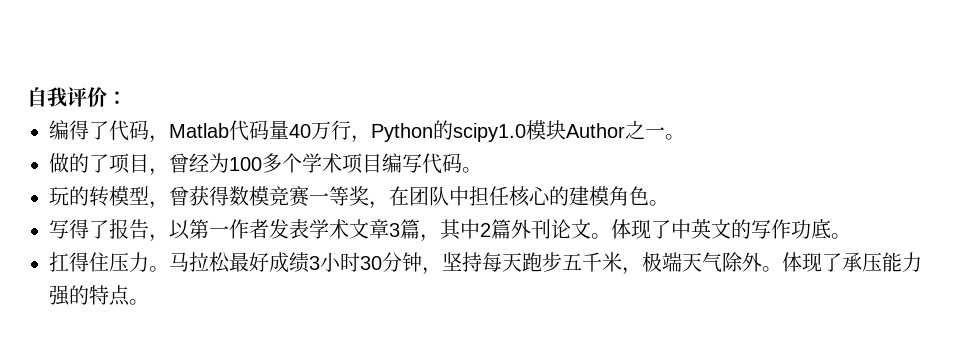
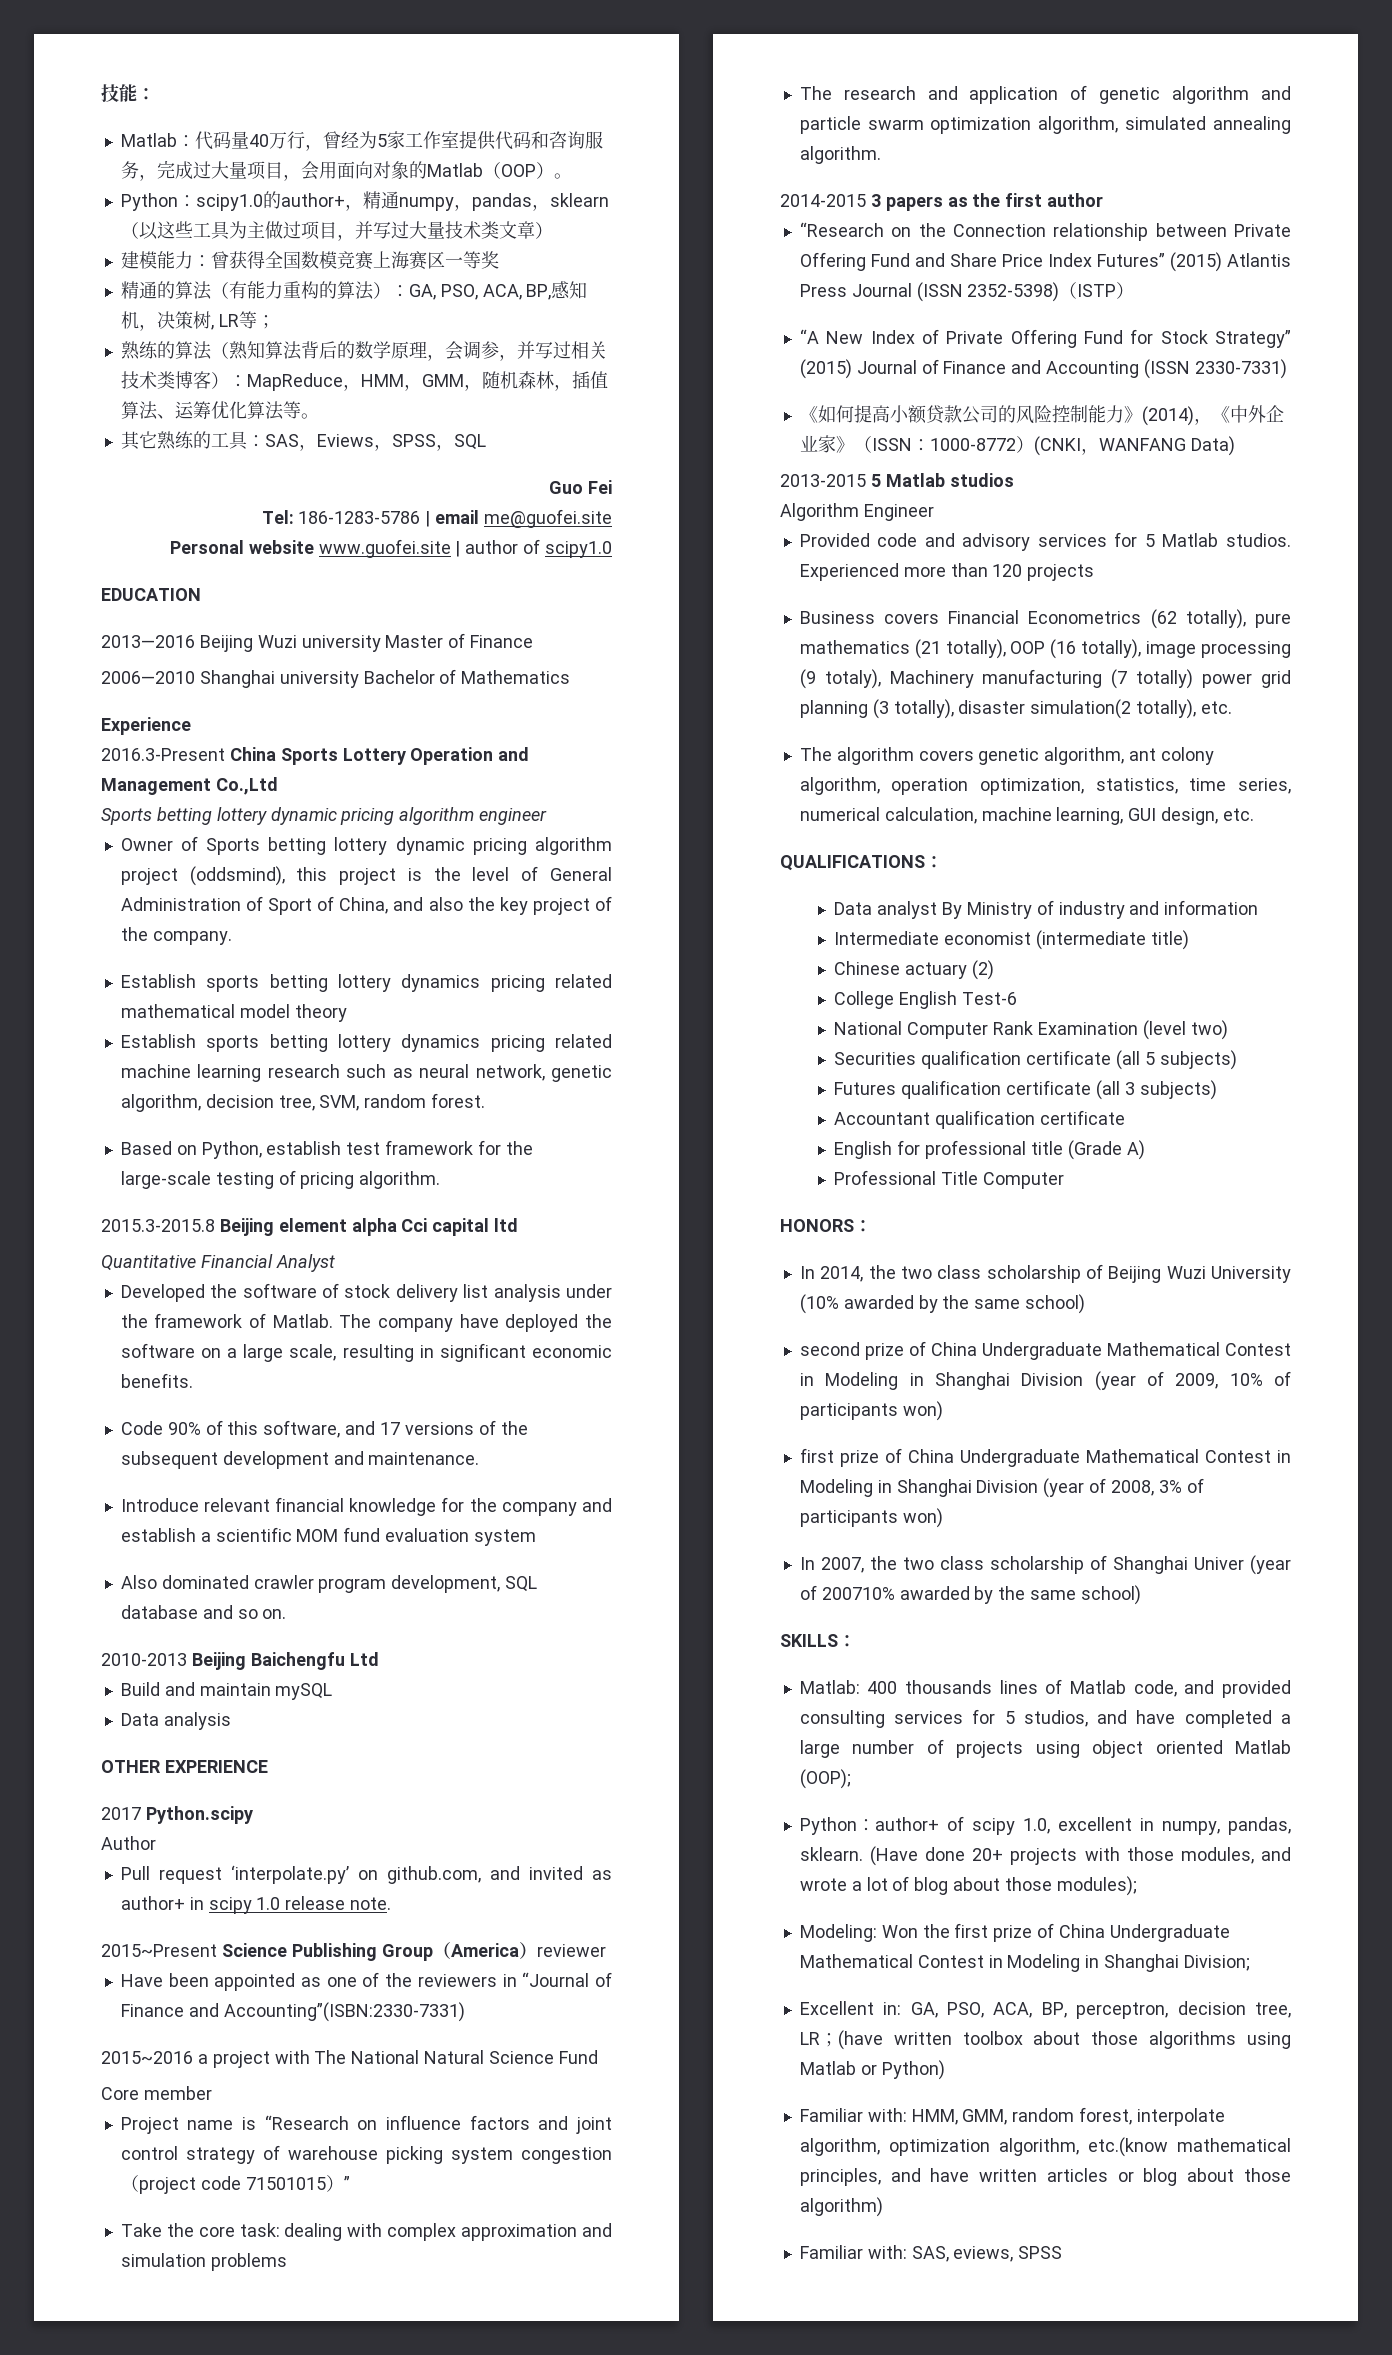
[27,87,127,107] [49,120,685,143] [49,153,482,176] [49,186,669,209] [49,219,851,242] [49,252,922,275] [49,285,149,306] 自我评价： // 编得了代码，Matlab代码量40万行，Python的scipy1.0模块Author之一。 // 做的了项目，曾经为100多个学术项目编写代码。 // 玩的转模型，曾获得数模竞赛一等奖，在团队中担任核心的建模角色。 // 写得了报告，以第一作者发表学术文章3篇，其中2篇外刊论文。体现了中英文的写作功底。 // 扛得住压力。马拉松最好成绩3小时30分钟，坚持每天跑步五千米，极端天气除外。体现了承压能力强的特点。 -> [101,84,155,102] [120,131,603,151] [120,160,572,181] [120,191,609,211] [120,221,553,241] [120,251,499,270] [120,281,588,300] [120,311,275,331] [120,341,607,361] [120,371,608,391] [120,401,319,420] [120,431,486,451] [549,480,612,494] [261,509,612,528] [169,539,612,558] [101,588,201,601] [101,633,534,652] [101,669,571,688] [101,717,191,735] [101,747,530,765] [101,777,278,795] [101,807,548,825] [120,836,612,855] [120,866,612,886] [120,896,612,915] [120,927,232,945] [120,974,612,992] [120,1004,347,1022] [120,1034,612,1052] [120,1064,612,1082] [120,1093,486,1112] [120,1140,533,1159] [120,1170,441,1189] [101,1218,519,1236] [101,1254,335,1272] [120,1283,612,1302] [120,1313,612,1332] [120,1343,612,1362] [120,1373,193,1388] [120,1420,528,1438] [120,1451,480,1469] [120,1497,612,1516] [120,1527,536,1546] [120,1575,538,1593] [120,1605,287,1619] [101,1652,379,1670] [120,1682,333,1700] [120,1712,231,1730] [101,1760,268,1773] [101,1806,253,1824] [101,1836,156,1850] [120,1865,612,1884] [120,1896,392,1914] [101,1941,606,1961] [120,1972,612,1991] [120,2002,465,2022] [101,2050,598,2068] [101,2086,212,2100] [120,2115,612,2134] [120,2145,612,2164] [120,2175,350,2194] [120,2223,612,2241] [120,2253,287,2271] [799,85,1291,104] [799,116,1291,134] [799,146,881,164] [780,193,1104,211] [799,222,1291,241] [799,252,1291,272] [799,282,1135,302] [799,329,1291,348] [799,359,1287,379] [799,405,1284,426] [799,435,1235,456] [780,473,1014,487] [780,503,934,521] [799,532,1291,551] [799,563,1095,581] [799,609,1291,629] [799,639,1291,659] [799,669,1291,689] [799,699,1232,719] [799,747,1214,765] [799,777,1291,795] [799,807,1254,825] [780,855,943,871] [834,900,1259,919] [834,930,1189,950] [834,960,995,980] [834,991,1018,1009] [834,1020,1228,1040] [834,1050,1237,1070] [834,1080,1217,1100] [834,1110,1126,1129] [834,1140,1145,1160] [834,1170,1065,1189] [780,1219,872,1232] [799,1264,1291,1283] [799,1294,1086,1314] [799,1341,1291,1360] [799,1371,1291,1391] [799,1401,943,1421] [799,1448,1291,1467] [799,1478,1204,1498] [799,1508,943,1528] [799,1555,1291,1575] [799,1585,1141,1605] [780,1634,856,1647] [799,1679,1291,1698] [799,1709,1291,1728] [799,1739,1291,1758] [799,1769,851,1789] [799,1816,1291,1835] [799,1846,1291,1866] [799,1876,1137,1896] [799,1923,1230,1942] [799,1954,1250,1972] [799,2001,1291,2019] [799,2030,1291,2050] [799,2060,945,2080] [799,2107,1225,2126] [799,2137,1291,2157] [799,2168,1291,2186] [799,2197,883,2217] [799,2245,1063,2262] 技能： // Matlab：代码量40万行，曾经为5家工作室提供代码和咨询服务，完成过大量项目，会用面向对象的Matlab（OOP）。 // Python：scipy1.0的author+，精通numpy，pandas，sklearn（以这些工具为主做过项目，并写过大量技术类文章） // 建模能力：曾获得全国数模竞赛上海赛区一等奖 // 精通的算法（有能力重构的算法）：GA, PSO, ACA, BP,感知机，决策树, LR等； // 熟练的算法（熟知算法背后的数学原理，会调参，并写过相关技术类博客）：MapReduce，HMM，GMM，随机森林，插值算法、运筹优化算法等。 // 其它熟练的工具：SAS，Eviews，SPSS，SQL // Guo Fei // Tel: 186-1283-5786 | email me@guofei.site // Personal website www.guofei.site | author of scipy1.0 // EDUCATION // 2013—2016 Beijing Wuzi university Master of Finance // 2006—2010 Shanghai university Bachelor of Mathematics // Experience // 2016.3-Present China Sports Lottery Operation and Management Co.,Ltd // Sports betting lottery dynamic pricing algorithm engineer // Owner of Sports betting lottery dynamic pricing algorithm project (oddsmind), this project is the level of General Administration of Sport of China, and also the key project of the company. // Establish sports betting lottery dynamics pricing related mathematical model theory // Establish sports betting lottery dynamics pricing related machine learning research such as neural network, genetic algorithm, decision tree, SVM, random forest. // Based on Python, establish test framework for the large-scale testing of pricing algorithm. // 2015.3-2015.8 Beijing element alpha Cci capital ltd // Quantitative Financial Analyst // Developed the software of stock delivery list analysis under the framework of Matlab. The company have deployed the software on a large scale, resulting in significant economic benefits. // Code 90% of this software, and 17 versions of the subsequent development and maintenance. // Introduce relevant financial knowledge for the company and establish a scientific MOM fund evaluation system // Also dominated crawler program development, SQL database and so on. // 2010-2013 Beijing Baichengfu Ltd // Build and maintain mySQL // Data analysis // OTHER EXPERIENCE // 2017 Python.scipy // Author // Pull request ‘interpolate.py’ on github.com, and invited as author+ in scipy 1.0 release note. // 2015~Present Science Publishing Group（America）reviewer // Have been appointed as one of the reviewers in “Journal of Finance and Accounting”(ISBN:2330-7331) // 2015~2016 a project with The National Natural Science Fund // Core member // Project name is “Research on influence factors and joint control strategy of warehouse picking system congestion（project code 71501015）” // Take the core task: dealing with complex approximation and simulation problems // The research and application of genetic algorithm and particle swarm optimization algorithm, simulated annealing algorithm. // 2014-2015 3 papers as the first author // “Research on the Connection relationship between Private Offering Fund and Share Price Index Futures” (2015) Atlantis Press Journal (ISSN 2352-5398)（ISTP） // “A New Index of Private Offering Fund for Stock Strategy” (2015) Journal of Finance and Accounting (ISSN 2330-7331) // 《如何提高小额贷款公司的风险控制能力》(2014)，《中外企业家》（ISSN：1000-8772）(CNKI，WANFANG Data) // 2013-2015 5 Matlab studios // Algorithm Engineer // Provided code and advisory services for 5 Matlab studios. Experienced more than 120 projects // Business covers Financial Econometrics (62 totally), pure mathematics (21 totally), OOP (16 totally), image processing (9 totaly), Machinery manufacturing (7 totally) power grid planning (3 totally), disaster simulation(2 totally), etc. // The algorithm covers genetic algorithm, ant colony algorithm, operation optimization, statistics, time series, numerical calculation, machine learning, GUI design, etc. // QUALIFICATIONS： // Data analyst By Ministry of industry and information // Intermediate economist (intermediate title) // Chinese actuary (2) // College English Test-6 // National Computer Rank Examination (level two) // Securities qualification certificate (all 5 subjects) // Futures qualification certificate (all 3 subjects) // Accountant qualification certificate // English for professional title (Grade A) // Professional Title Computer // HONORS： // In 2014, the two class scholarship of Beijing Wuzi University (10% awarded by the same school) // second prize of China Undergraduate Mathematical Contest in Modeling in Shanghai Division (year of 2009, 10% of participants won) // first prize of China Undergraduate Mathematical Contest in Modeling in Shanghai Division (year of 2008, 3% of participants won) // In 2007, the two class scholarship of Shanghai Univer (year of 200710% awarded by the same school) // SKILLS： // Matlab: 400 thousands lines of Matlab code, and provided consulting services for 5 studios, and have completed a large number of projects using object oriented Matlab (OOP); // Python：author+ of scipy 1.0, excellent in numpy, pandas, sklearn. (Have done 20+ projects with those modules, and wrote a lot of blog about those modules); // Modeling: Won the first prize of China Undergraduate Mathematical Contest in Modeling in Shanghai Division; // Excellent in: GA, PSO, ACA, BP, perceptron, decision tree, LR；(have written toolbox about those algorithms using Matlab or Python) // Familiar with: HMM, GMM, random forest, interpolate algorithm, optimization algorithm, etc.(know mathematical principles, and have written articles or blog about those algorithm) // Familiar with: SAS, eviews, SPSS

